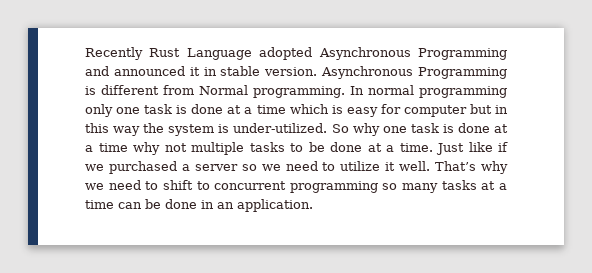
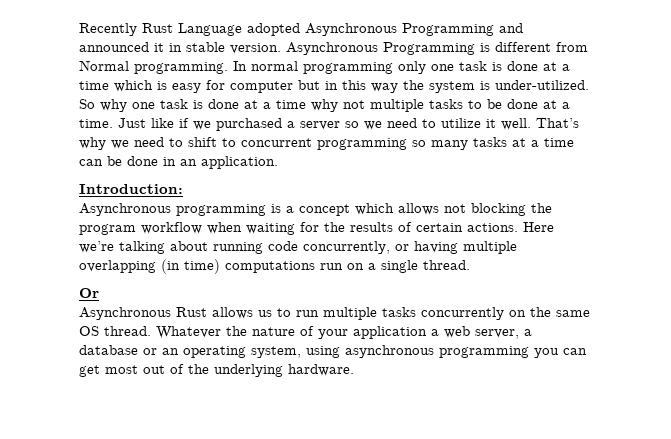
(313, 205) none -> [79,184,183,194] [79,203,552,216] [79,222,554,235] [79,241,517,254] [79,259,470,274] [79,288,99,298] [79,307,590,320] [79,326,532,339] [79,345,587,358] [79,364,354,377] // Introduction: // Asynchronous programming is a concept which allows not blocking the program workflow when waiting for the results of certain actions. Here we’re talking about running code concurrently, or having multiple overlapping (in time) computations run on a single thread. // Or // Asynchronous Rust allows us to run multiple tasks concurrently on the same OS thread. Whatever the nature of your application a web server, a database or an operating system, using asynchronous programming you can get most out of the underlying hardware.

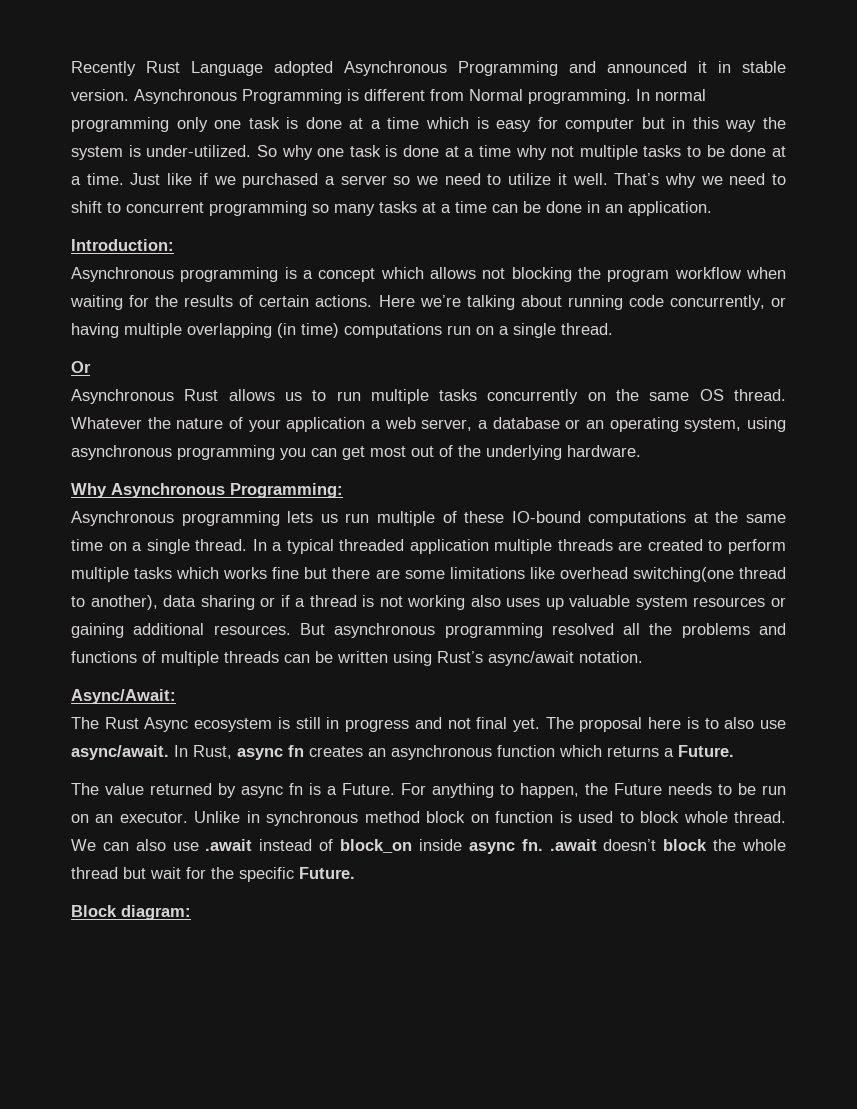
(354, 370) none -> [71,483,343,498] [71,511,786,526] [71,539,786,554] [71,567,787,582] [71,595,786,610] [71,623,786,638] [71,651,643,666] [71,689,176,704] [71,717,786,732] [71,745,734,760] [71,783,786,798] [71,811,786,826] [71,839,787,854] [71,867,355,882] [71,905,191,920] // Why Asynchronous Programming: // Asynchronous programming lets us run multiple of these IO-bound computations at the same time on a single thread. In a typical threaded application multiple threads are created to perform multiple tasks which works fine but there are some limitations like overhead switching(one thread to another), data sharing or if a thread is not working also uses up valuable system resources or gaining additional resources. But asynchronous programming resolved all the problems and functions of multiple threads can be written using Rust’s async/await notation. // Async/Await: // The Rust Async ecosystem is still in progress and not final yet. The proposal here is to also use async/await. In Rust, async fn creates an asynchronous function which returns a Future. // The value returned by async fn is a Future. For anything to happen, the Future needs to be run on an executor. Unlike in synchronous method block on function is used to block whole thread. We can also use .await instead of block_on inside async fn. .await doesn’t block the whole thread but wait for the specific Future. // Block diagram:

